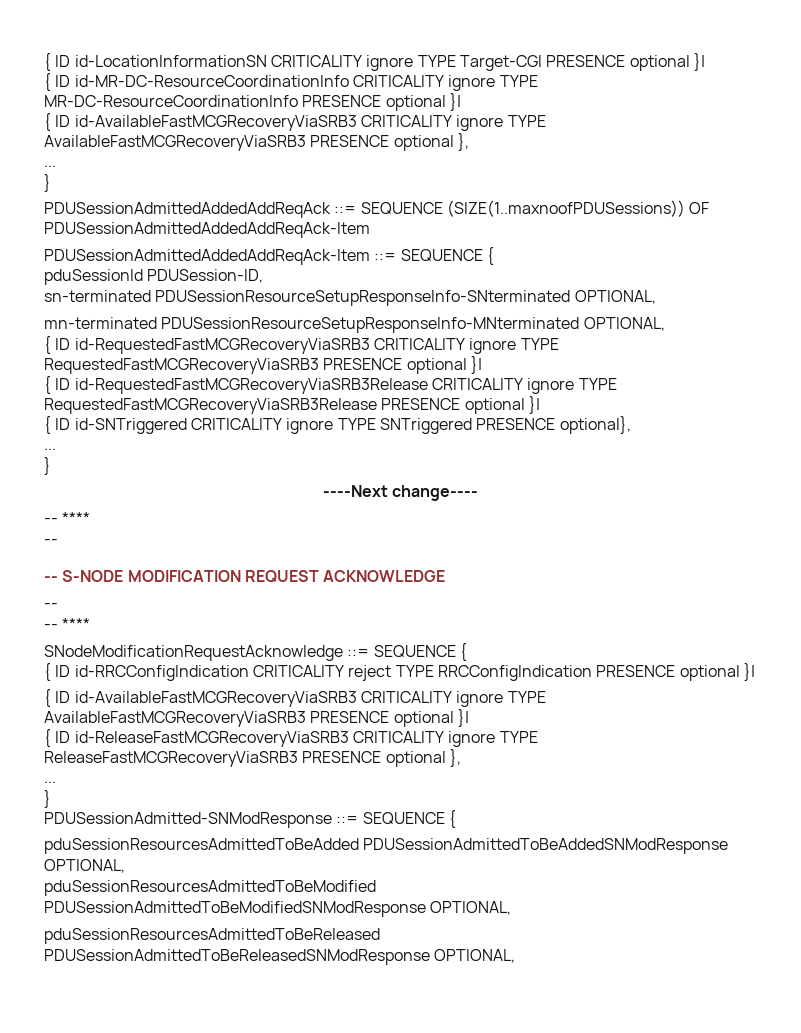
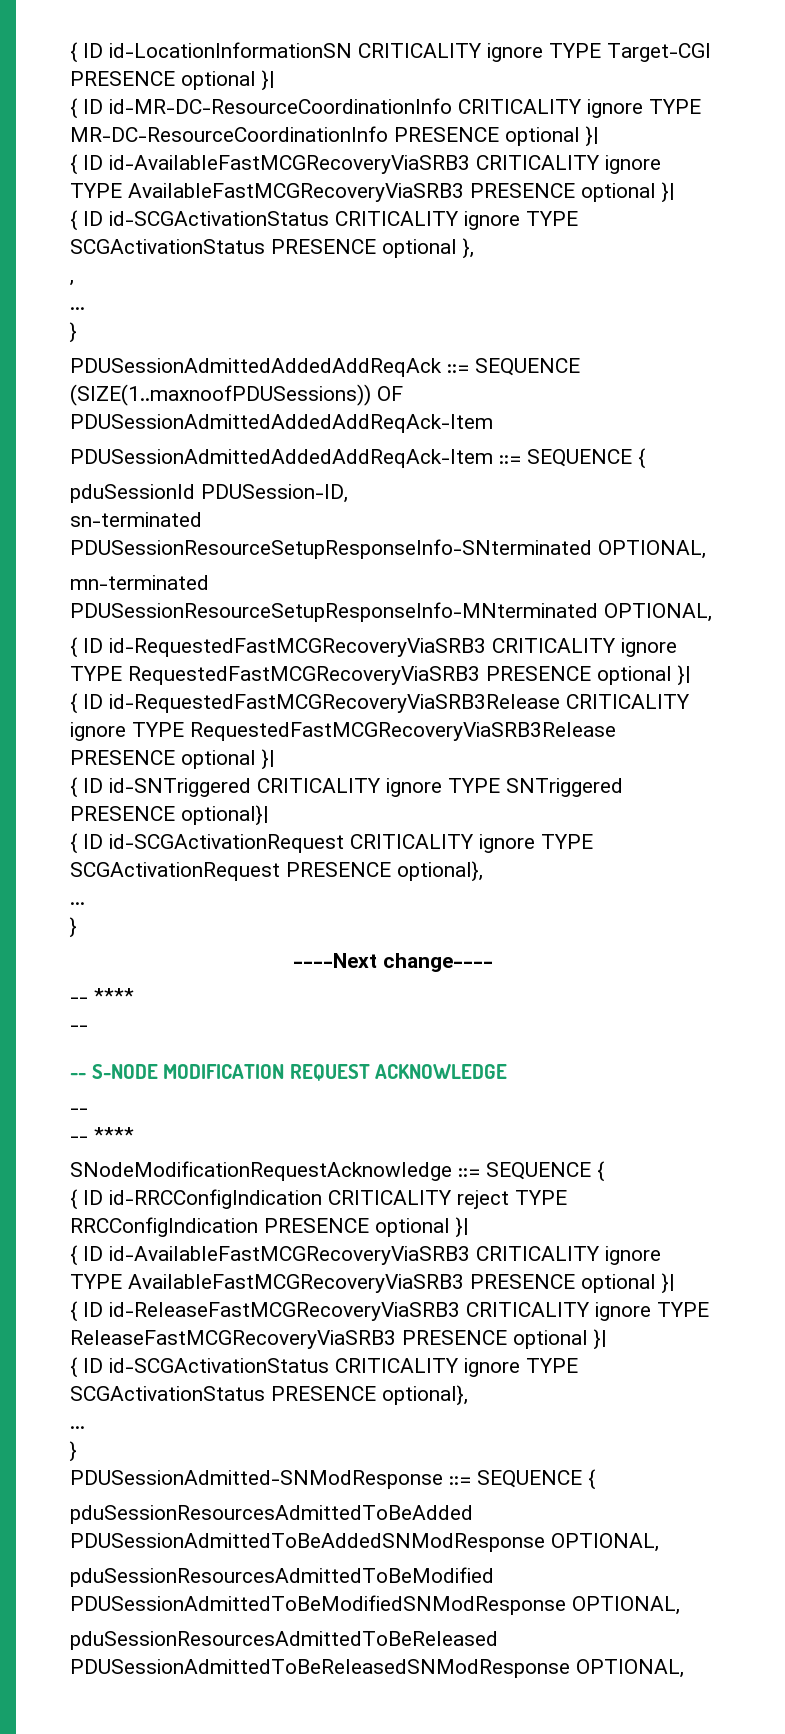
[457,133,469,151] }, -> [661,182,675,203] [70,210,578,231] [70,238,474,259] [69,280,74,286] }| // { ID id-SCGActivationStatus CRITICALITY ignore TYPE SCGActivationStatus PRESENCE optional }, // ,
(556, 424) none -> [181,805,269,826] [70,833,593,854] [70,862,391,881] optional}| // { ID id-SCGActivationRequest CRITICALITY ignore TYPE SCGActivationRequest PRESENCE
[449,749,461,767] }, -> [593,1329,607,1350] [70,1357,578,1378] [70,1385,468,1406] }| // { ID id-SCGActivationStatus CRITICALITY ignore TYPE SCGActivationStatus PRESENCE optional},

